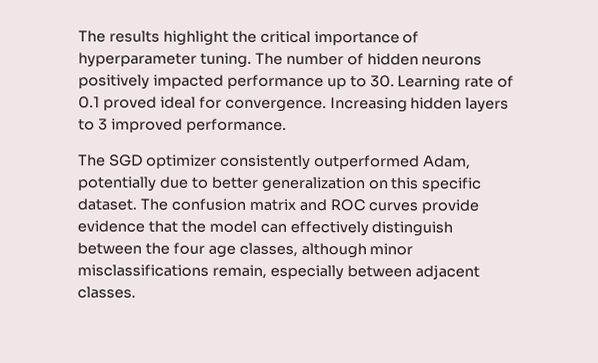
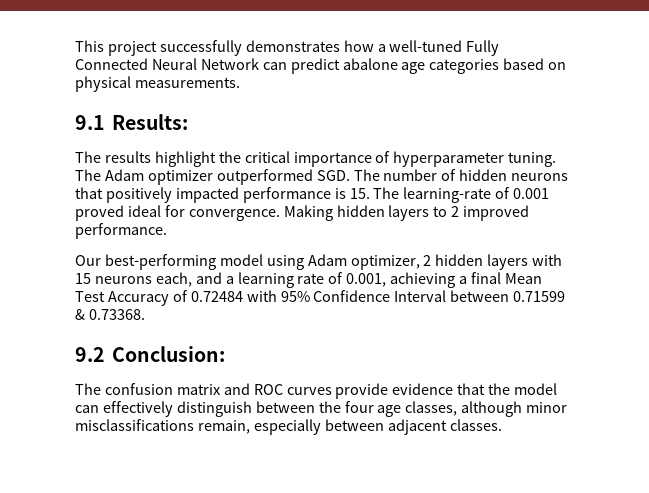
(78, 36) none -> [75,40,500,56] [75,58,567,74] [75,76,240,92] [75,114,189,130] This project successfully demonstrates how a well-tuned Fully Connected Neural Network can predict abalone age categories based on physical measurements. // 9.1 Results: //
(283, 58) none -> [104,169,380,185] Adam optimizer outperformed SGD. The
(483, 61) none -> [75,187,103,199] that
[326,75,515,91] [78,96,100,109] up to 30. Learning rate of 0.1 -> [334,187,550,203] is 15. The learning-rate of 0.001
[329,97,408,113] Increasing -> [283,205,333,221] Making
[97,118,108,131] 3 -> [451,206,460,217] 2
[78,154,471,171] [77,176,483,193] [77,198,137,211] The SGD optimizer consistently outperformed Adam, potentially due to better generalization on this specific dataset. -> [75,254,563,270] [75,272,542,288] [75,290,566,306] [75,309,145,320] [75,346,226,362] Our best-performing model using Adam optimizer, 2 hidden layers with 15 neurons each, and a learning rate of 0.001, achieving a final Mean Test Accuracy of 0.72484 with 95% Confidence Interval between 0.71599 & 0.73368. // 9.2 Conclusion: //

